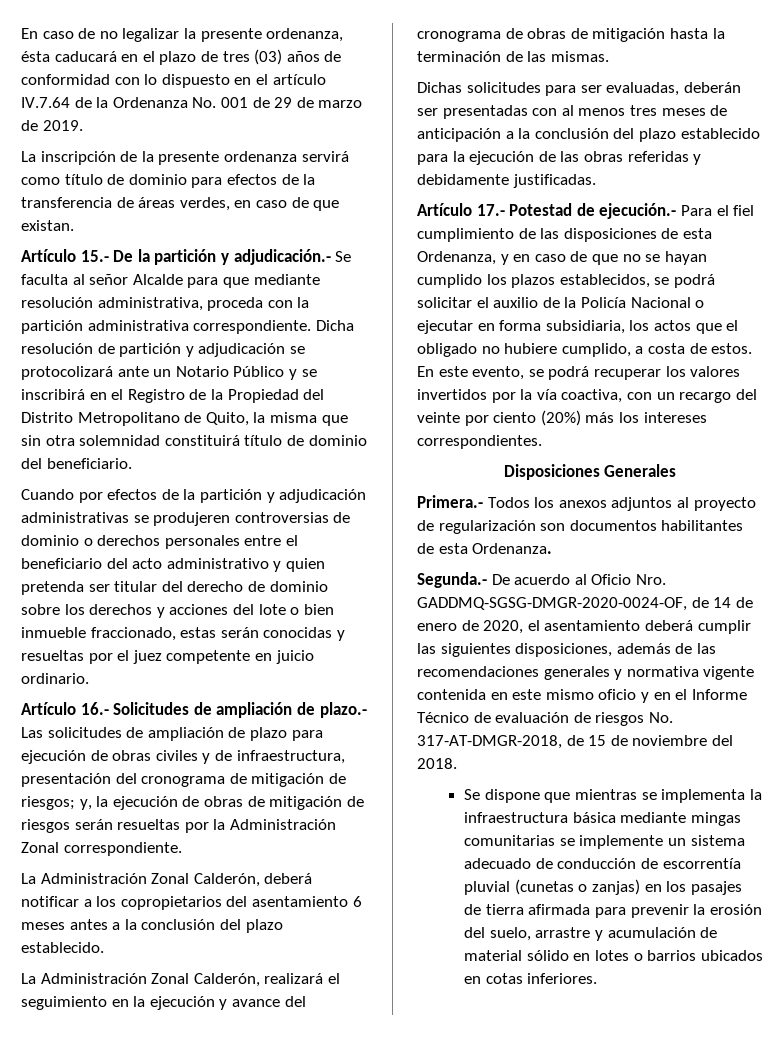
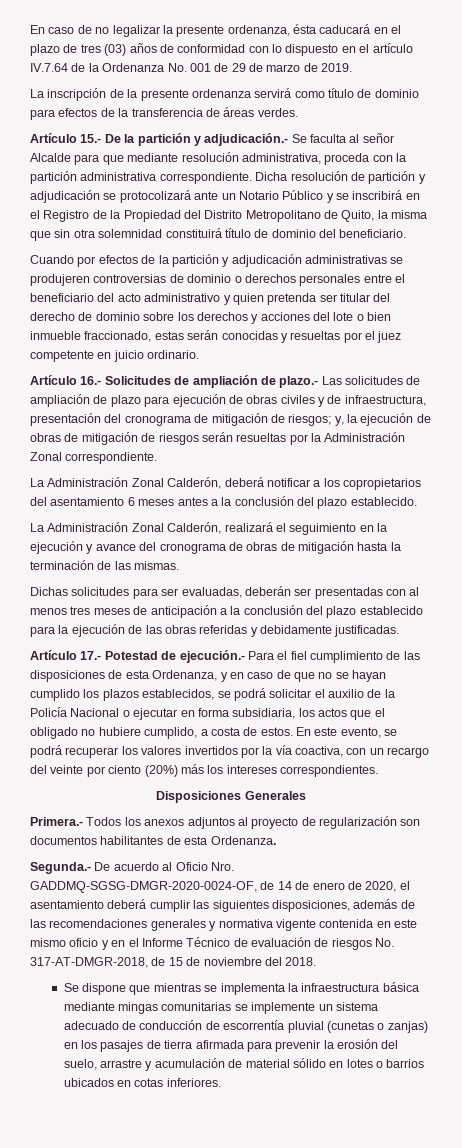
[179,197,340,211] [21,220,74,231] verdes, en caso de que existan. -> [257,108,298,117] verdes.

